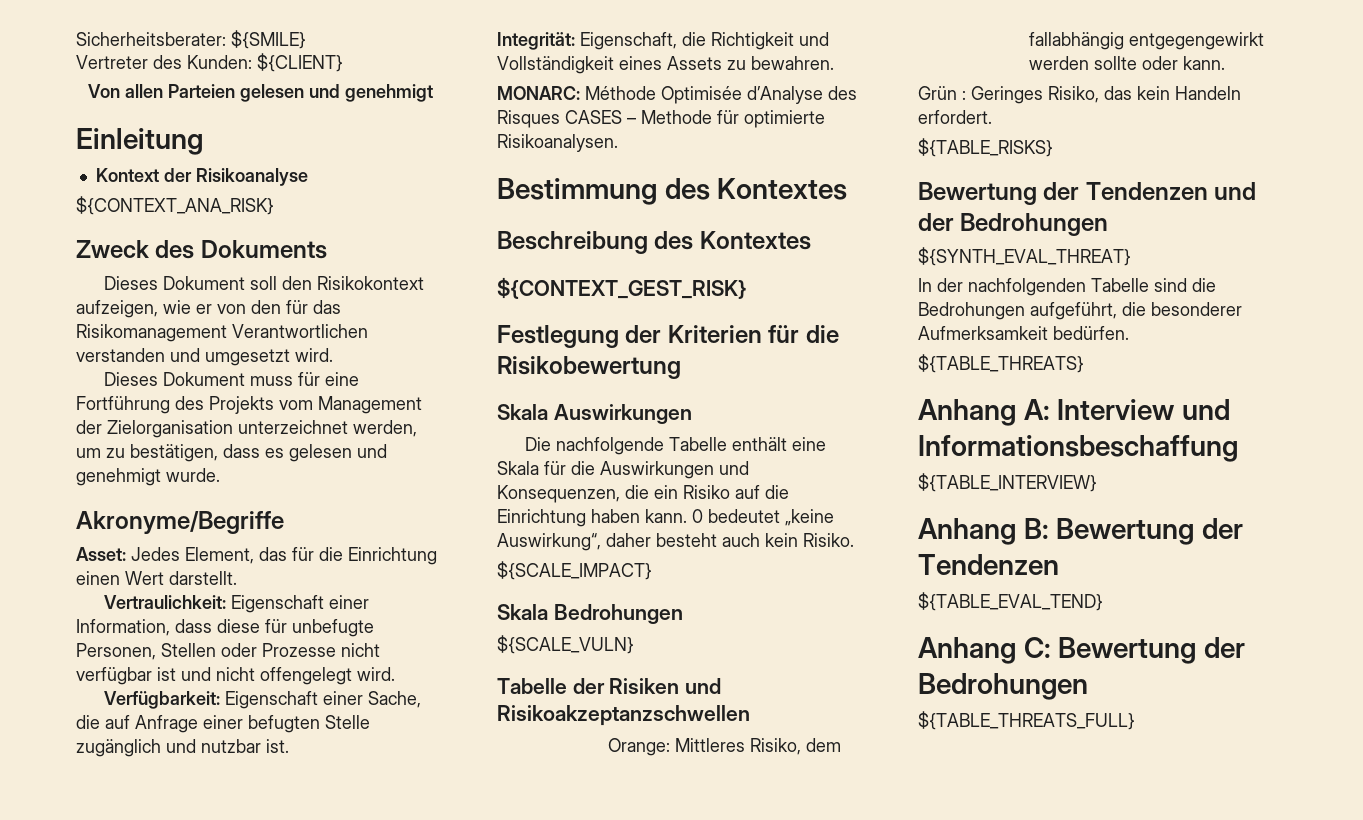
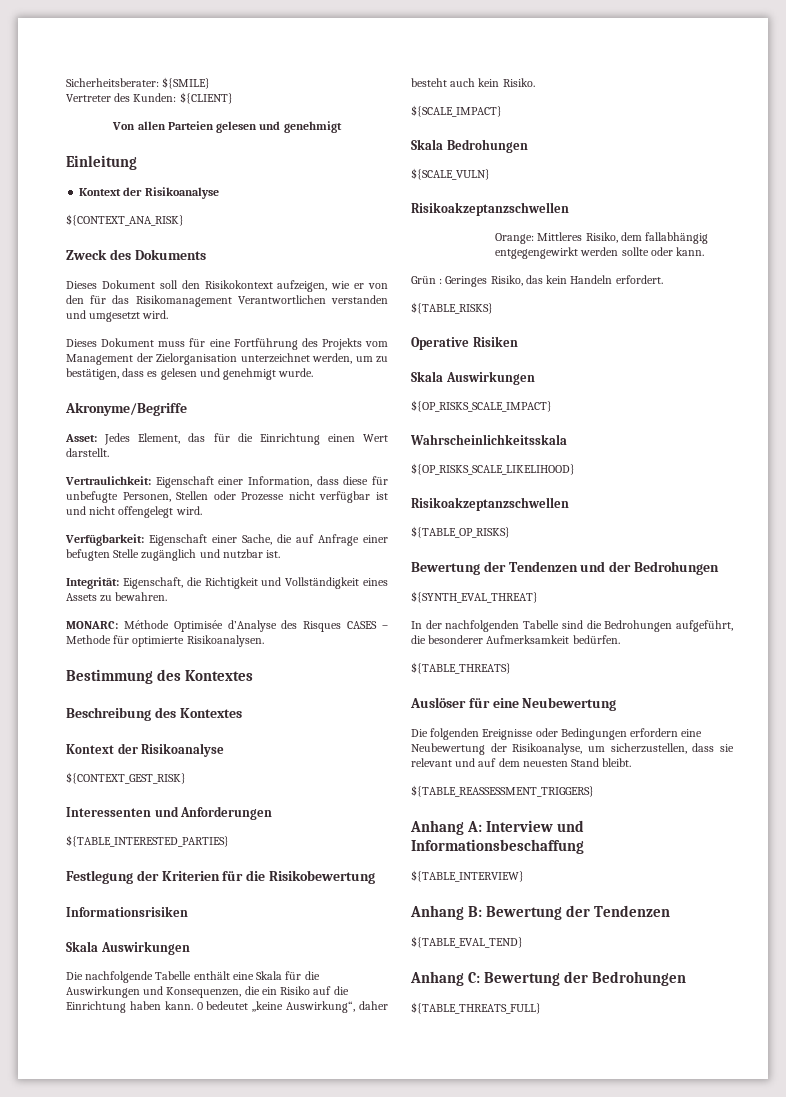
[497,277,747,299] ${CONTEXT_GEST_RISK} -> [66,743,225,757] [66,772,186,784] [66,806,273,820] [66,835,229,847] Kontext der Risikoanalyse // ${CONTEXT_GEST_RISK} // Interessenten und Anforderungen // ${TABLE_INTERESTED_PARTIES}
(681, 367) none -> [66,906,188,917] // Informationsrisiken
[497,678,722,694] Tabelle der Risiken und -> (490, 174) none
(1053, 147) none -> [411,336,518,350] [411,371,535,385] [411,400,552,412] [410,434,567,445] [411,463,575,475] [411,497,569,511] [411,526,510,538] // Operative Risiken // Skala Auswirkungen // ${OP_RISKS_SCALE_IMPACT} // Wahrscheinlichkeitsskala // ${OP_RISKS_SCALE_LIKELIHOOD} // Risikoakzeptanzschwellen // ${TABLE_OP_RISKS}
(1084, 363) none -> [410,697,617,711] [411,728,703,740] [411,743,734,755] [411,758,632,767] [411,785,594,797] // Auslöser für eine Neubewertung // Die folgenden Ereignisse oder Bedingungen erfordern eine Neubewertung der Risikoanalyse, um sicherzustellen, dass sie relevant und auf dem neuesten Stand bleibt. // ${TABLE_REASSESSMENT_TRIGGERS}

